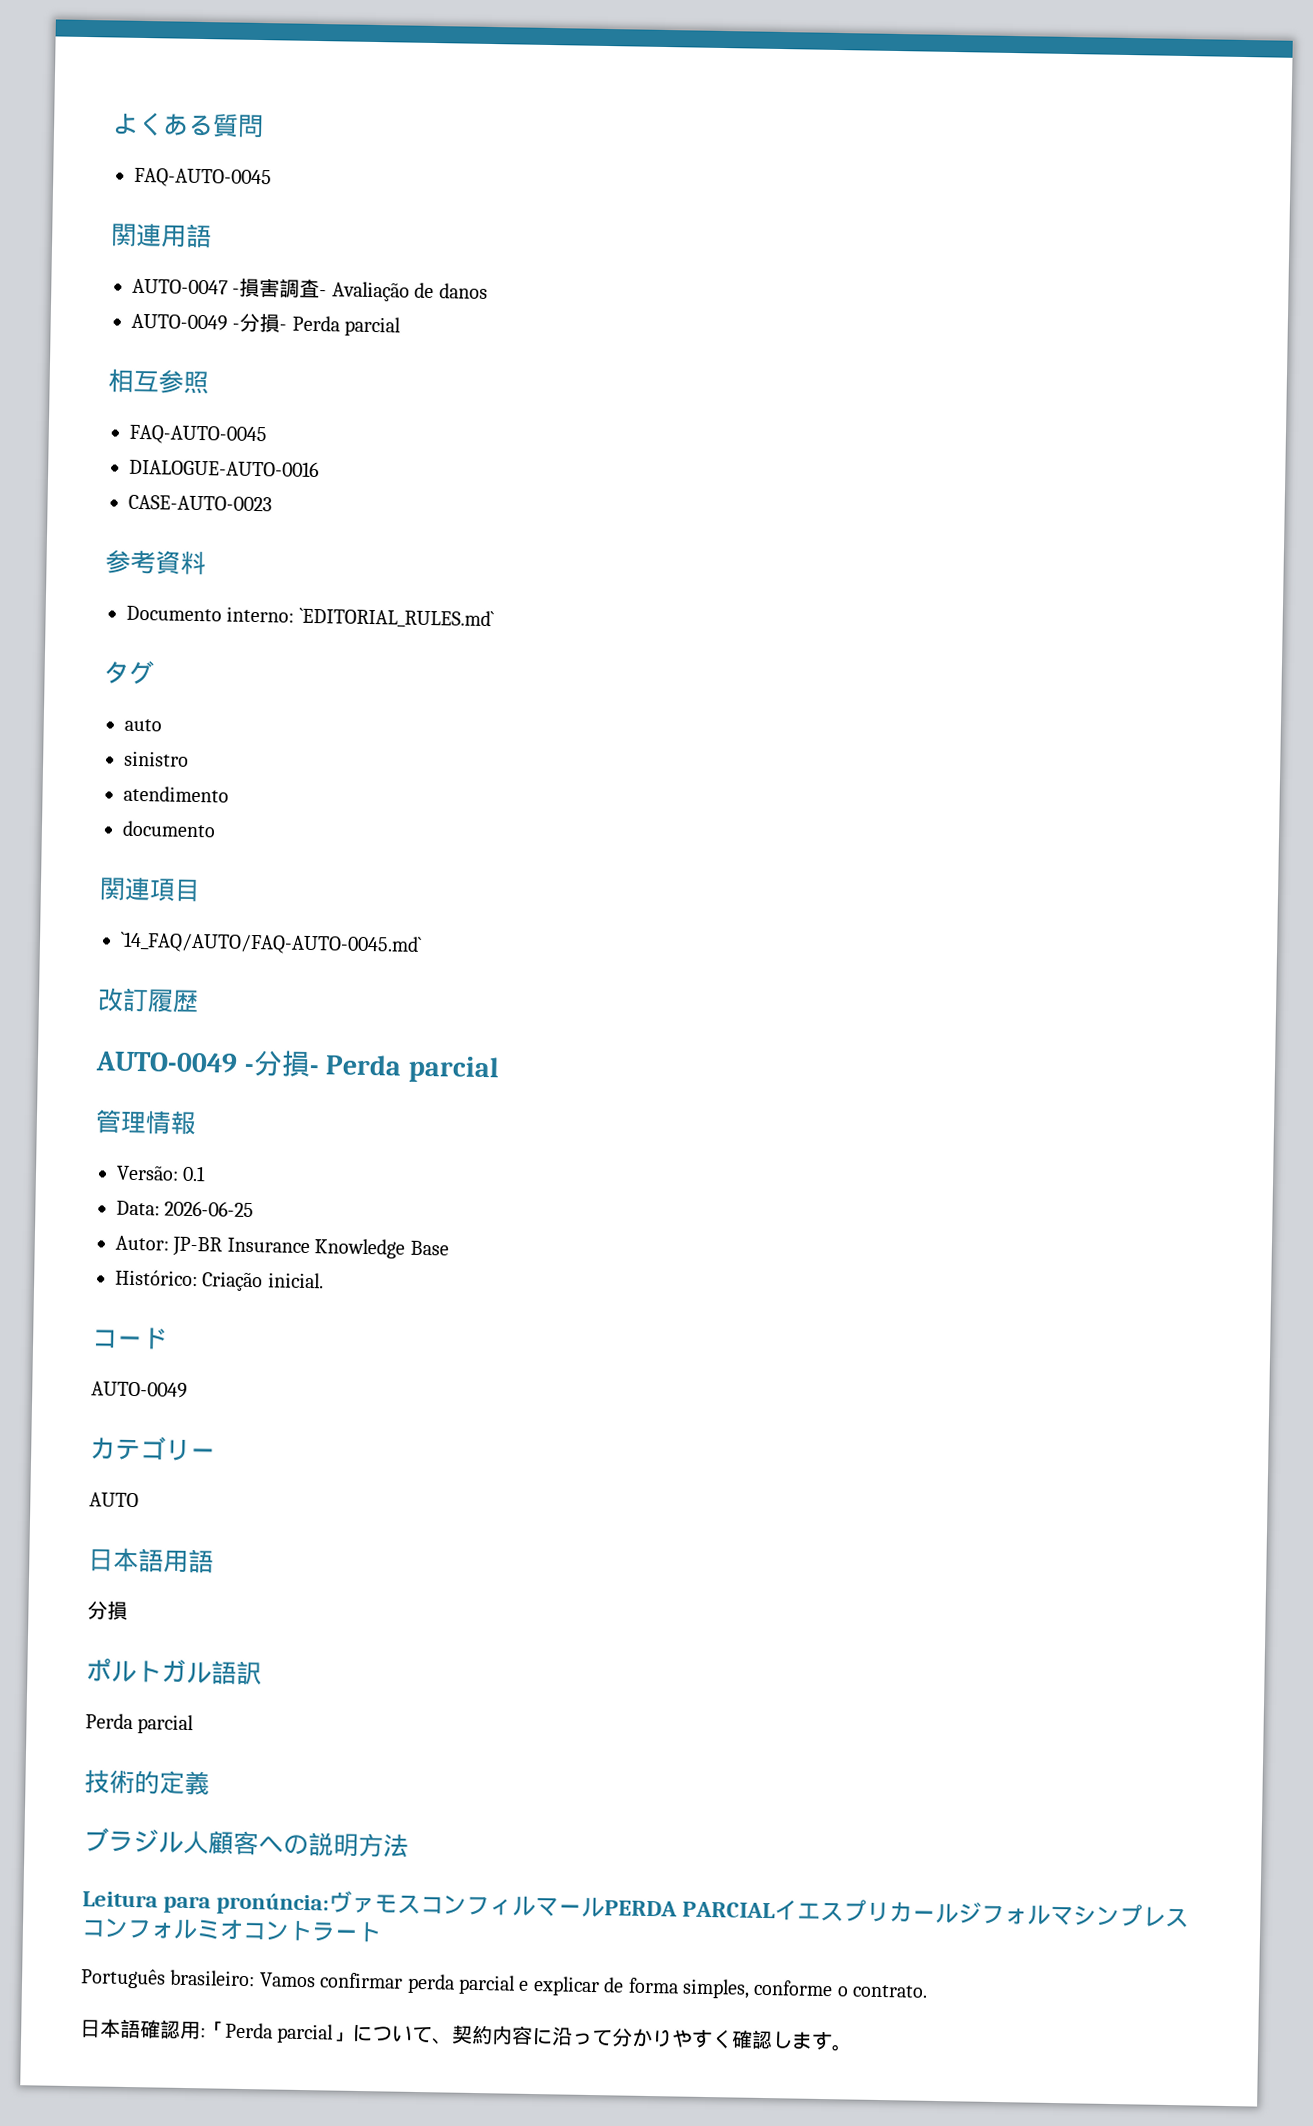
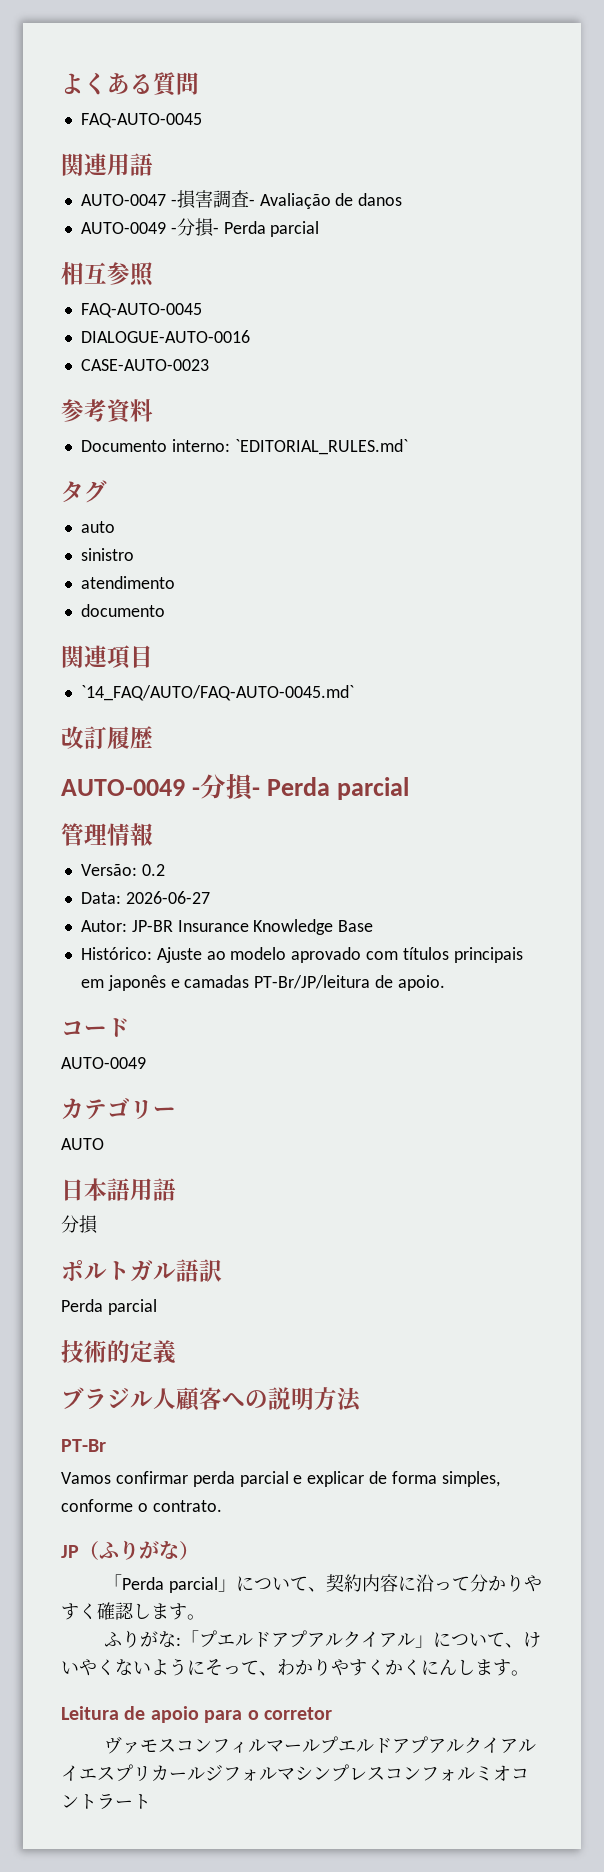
[182,1165,207,1182] 0.1 -> [141,864,165,876] 0.2
[164,1200,255,1218] 2026-06-25 -> [125,891,210,904] 2026-06-27
[202,1271,324,1292] Criação inicial. -> [156,947,523,963] [80,975,445,991] Ajuste ao modelo aprovado com títulos principais em japonês e camadas PT-Br/JP/leitura de apoio.
[82,1891,330,1916] Leitura para pronúncia: -> [61,1439,106,1452] [61,1471,500,1487] [61,1499,222,1512] [61,1540,199,1560] [104,1574,543,1593] [61,1602,205,1620] [104,1630,542,1648] [61,1658,529,1676] [61,1706,332,1723] PT-Br // Vamos confirmar perda parcial e explicar de forma simples, conforme o contrato. // JP（ふりがな） // 「Perda parcial」について、契約内容に沿って分かりやすく確認します。 // ふりがな:「プエルドアプアルクイアル」について、けいやくないようにそって、わかりやすくかくにんします。 // Leitura de apoio para o corretor //
[604,1900,777,1919] PERDA PARCIAL -> [320,1736,537,1754] プエルドアプアルクイアル
[80,1968,929,1999] [80,2018,854,2052] // Português brasileiro: Vamos confirmar perda parcial e explicar de forma simples, conforme o contrato. // 日本語確認用:「Perda parcial」について、契約内容に沿って分かりやすく確認します。 -> (151, 1801) none

